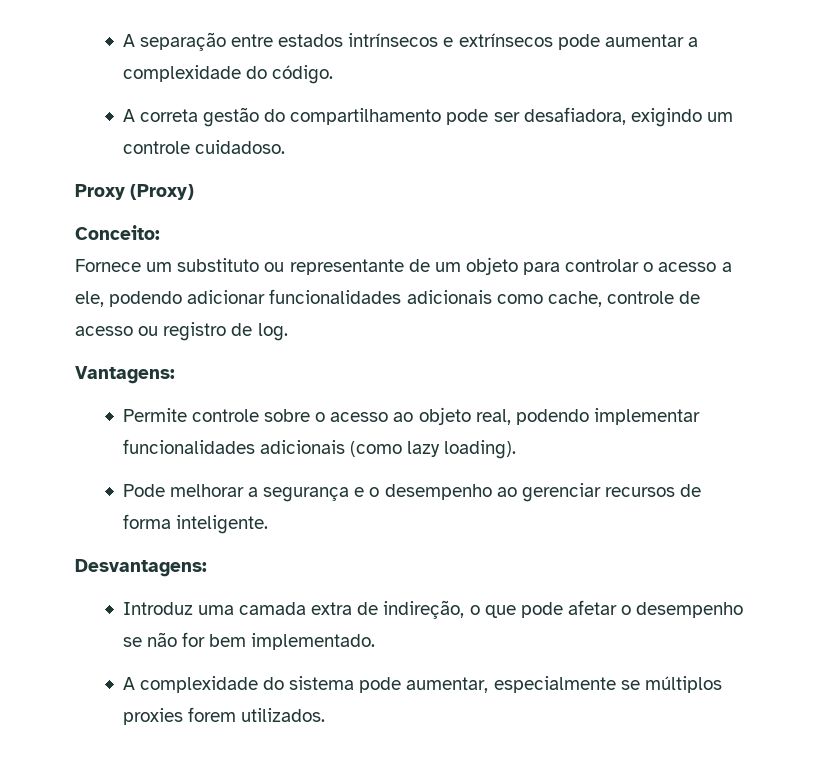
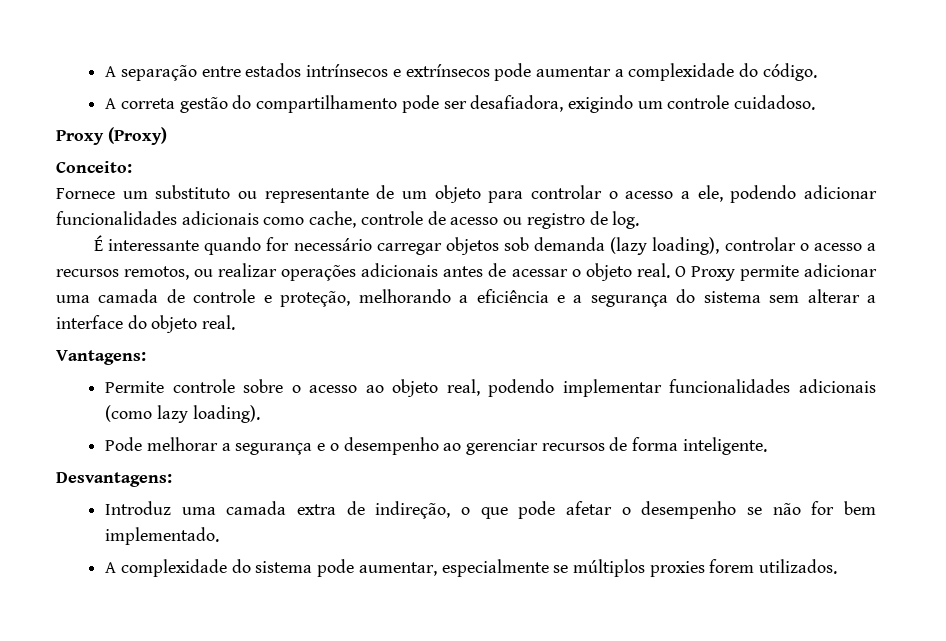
(288, 332) none -> [93,235,877,255] [56,263,878,281] [56,289,876,307] [56,315,236,333] // É interessante quando for necessário carregar objetos sob demanda (lazy loading), controlar o acesso a recursos remotos, ou realizar operações adicionais antes de acessar o objeto real. O Proxy permite adicionar uma camada de controle e proteção, melhorando a eficiência e a segurança do sistema sem alterar a interface do objeto real.

